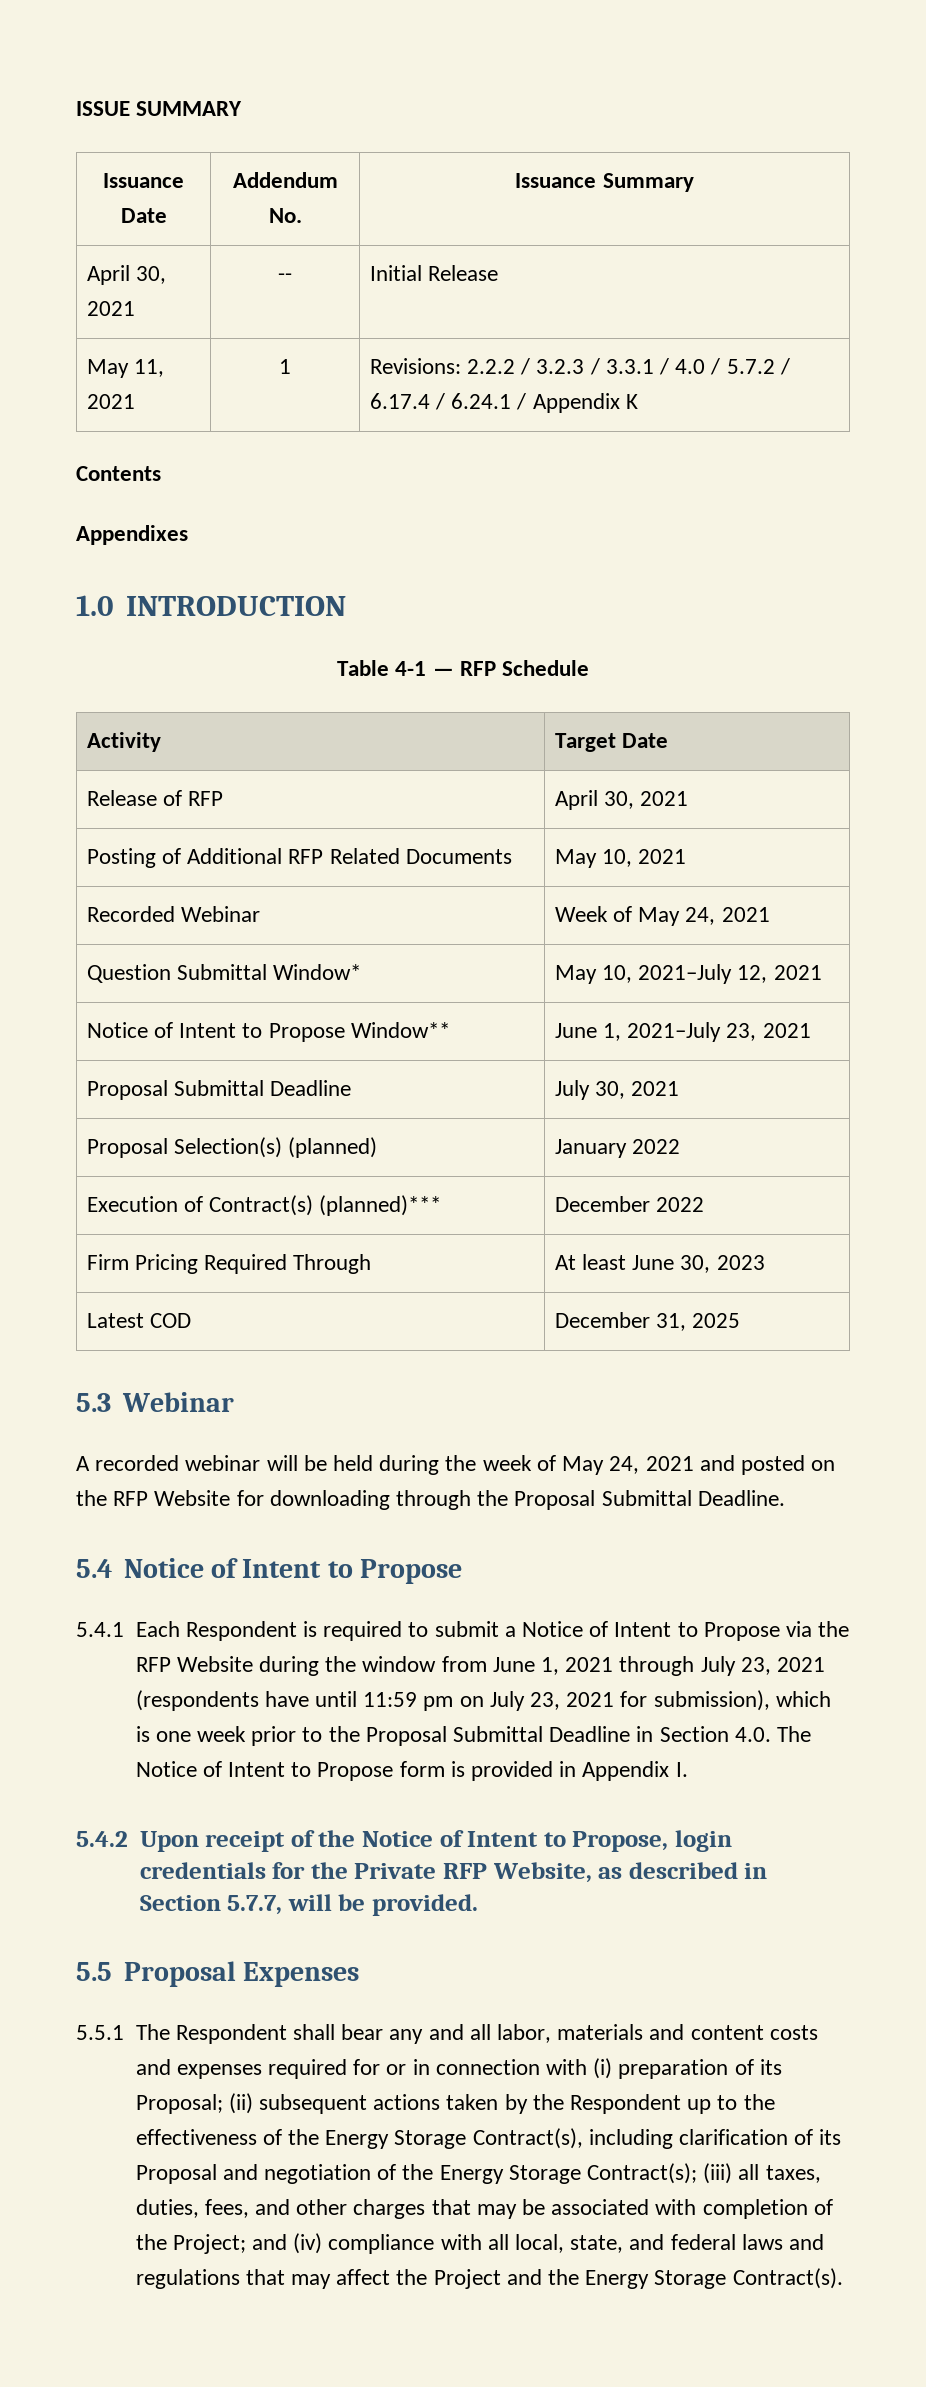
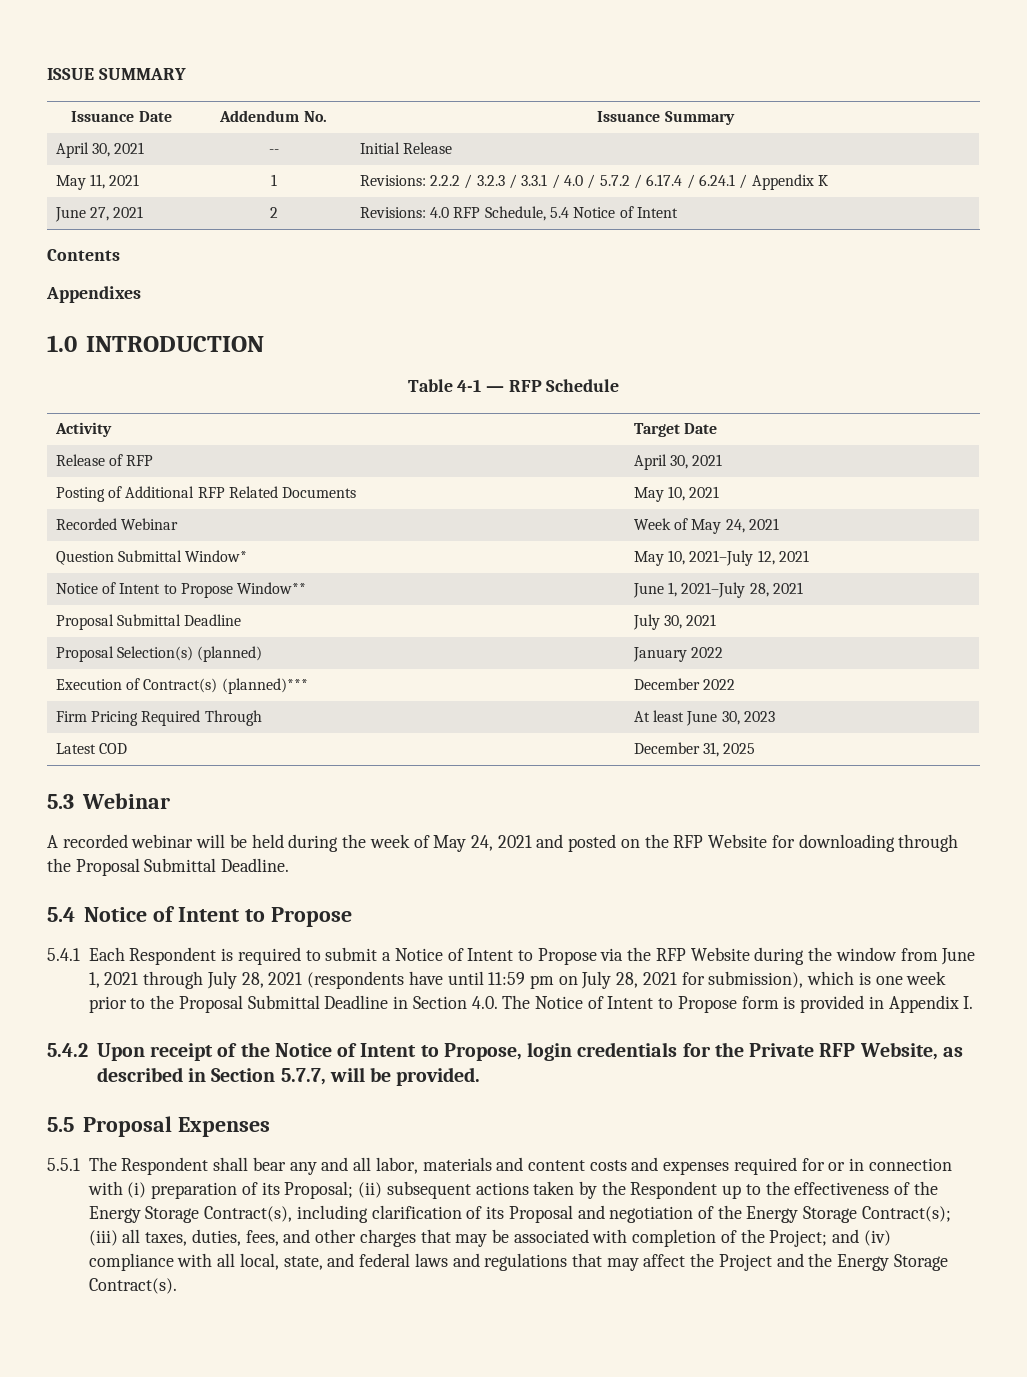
(638, 401) none -> [54,206,144,222] [269,207,278,218] [359,206,678,221] // June 27, 2021 | 2 | Revisions: 4.0 RFP Schedule, 5.4 Notice of Intent
[726,1023,757,1041] 23, -> [749,583,769,597] 28,
[740,1657,771,1675] 23, -> [241,972,264,988] 28,
[529,1692,560,1710] 23, -> [616,972,639,988] 28,

